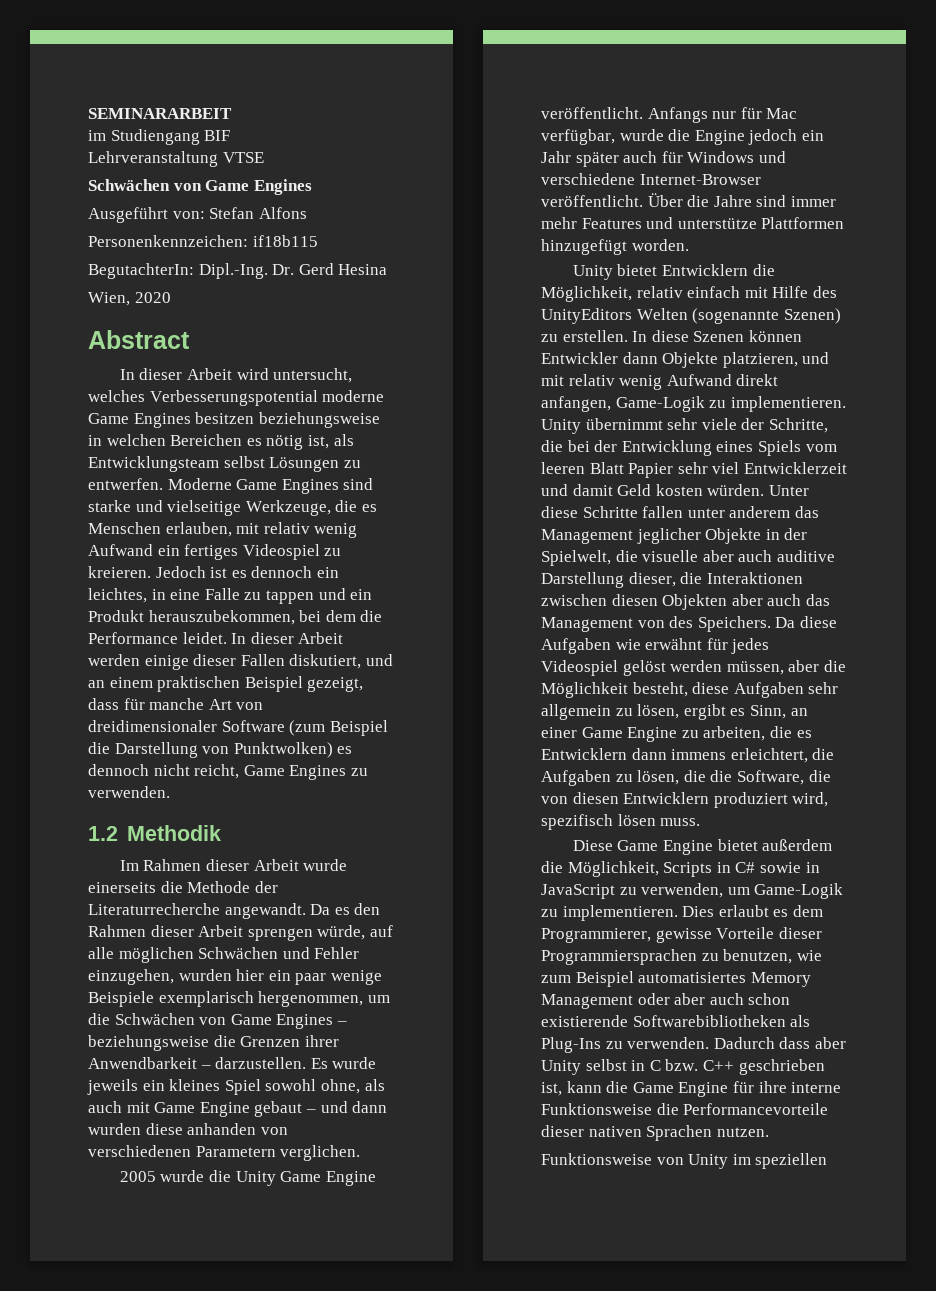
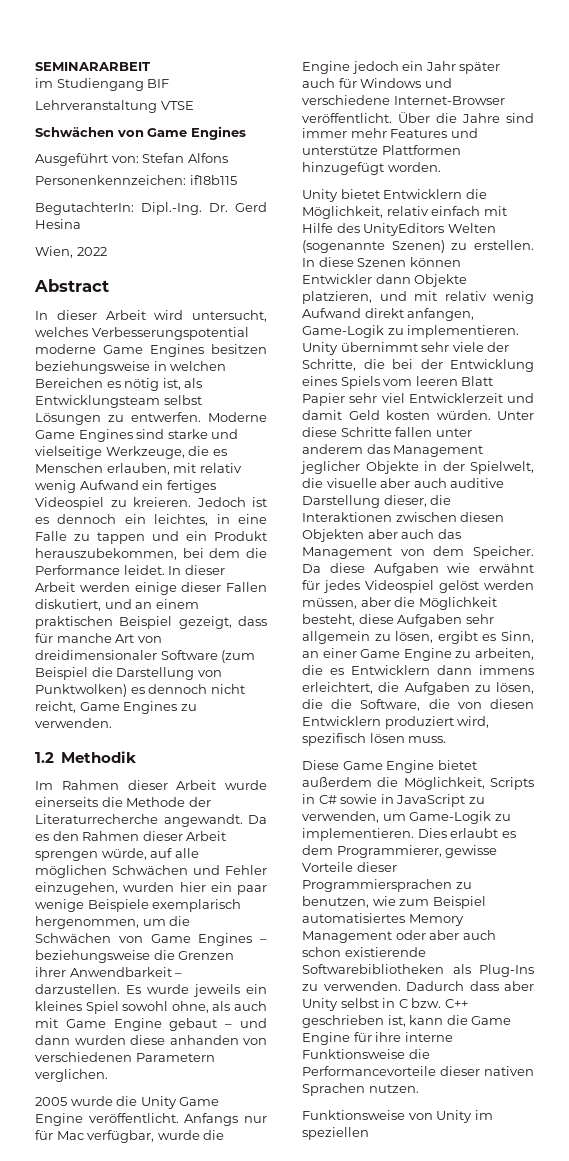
[134,292,171,303] 2020 -> [76,247,107,256] 2022
[669,616,771,632] des Speichers. -> [433,546,534,559] dem Speicher.

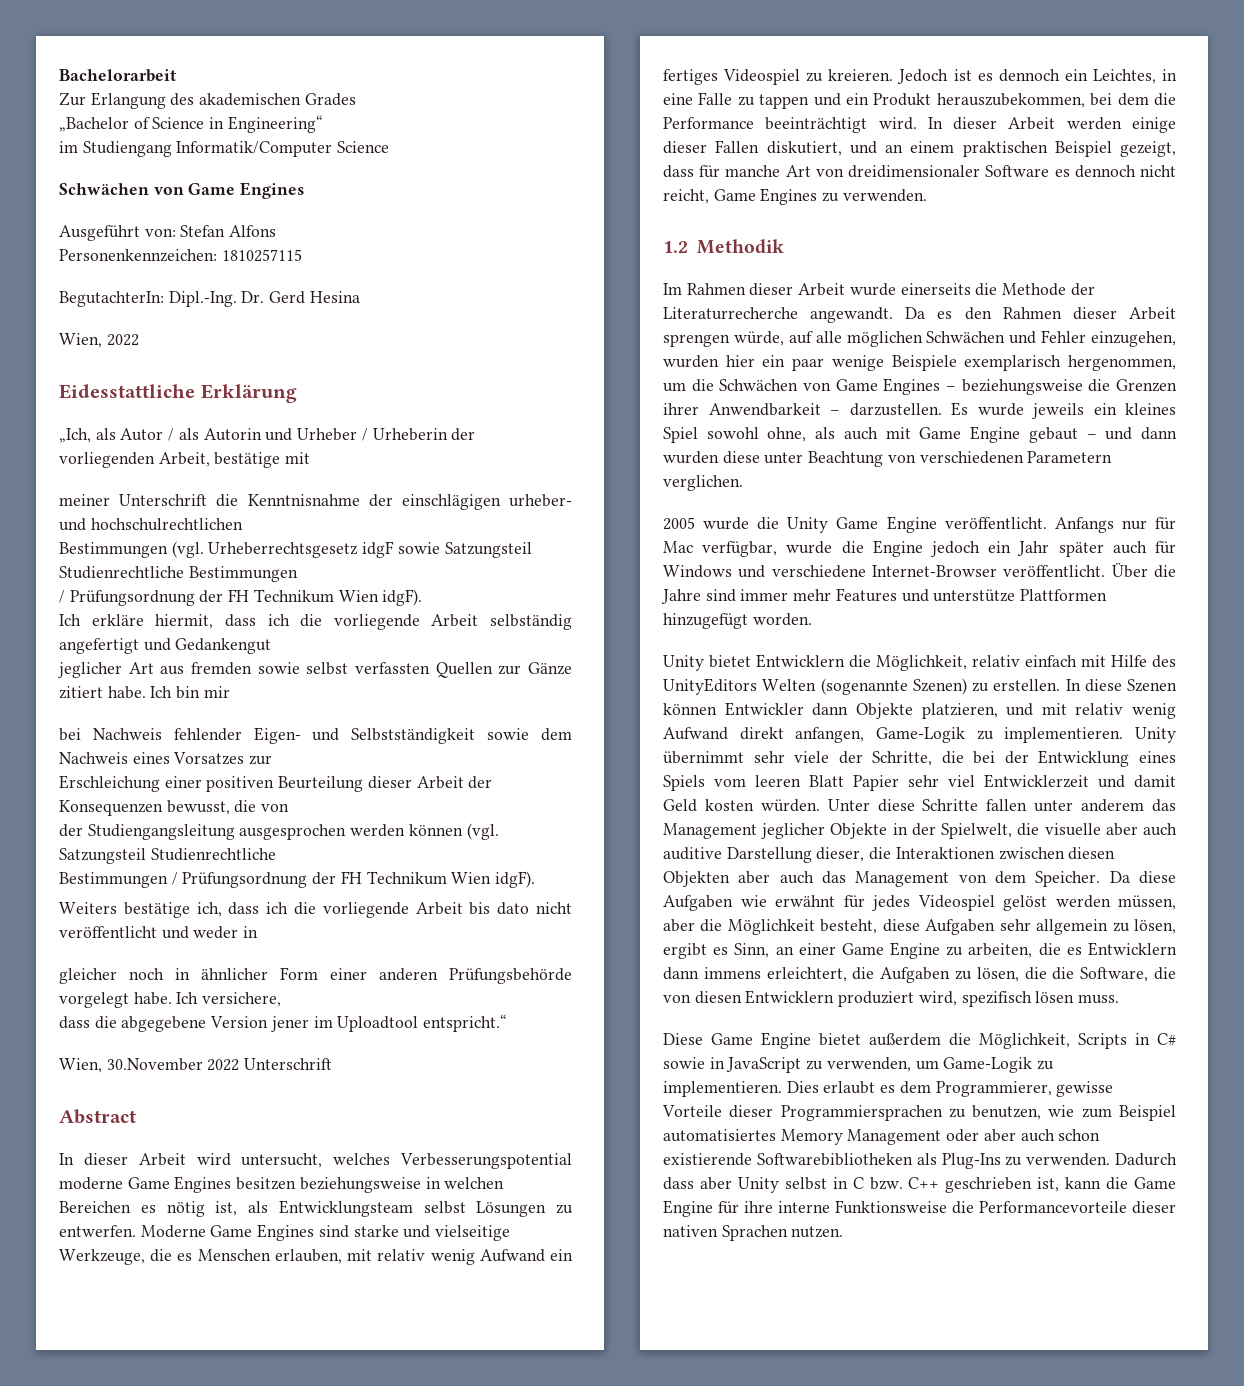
[35,62,150,71] SEMINARARBEIT -> [59,69,176,82] [59,92,356,109] [59,115,323,133] Bachelorarbeit // Zur Erlangung des akademischen Grades // „Bachelor of Science in Engineering“
[147,79,170,88] [35,100,194,113] BIF // Lehrveranstaltung VTSE -> [176,141,390,157] Informatik/Computer Science
[189,175,237,185] if18b115 -> [221,249,302,262] 1810257115
(107, 251) none -> [59,384,297,403] [59,428,476,443] [59,452,311,468] [59,494,573,510] [59,518,243,531] [59,541,532,558] [59,566,298,582] [59,589,423,606] [59,614,572,630] [59,638,272,654] [58,662,572,678] [59,686,230,699] [59,727,572,744] [59,752,273,765] [59,775,493,792] [59,800,290,816] [59,823,499,840] [59,848,276,864] [59,871,536,888] [59,902,573,918] [59,926,259,939] [59,967,572,984] [59,992,282,1008] [59,1014,508,1032] [59,1058,333,1073] // Eidesstattliche Erklärung // „Ich, als Autor / als Autorin und Urheber / Urheberin der vorliegenden Arbeit, bestätige mit // meiner Unterschrift die Kenntnisnahme der einschlägigen urheber- und hochschulrechtlichen // Bestimmungen (vgl. Urheberrechtsgesetz idgF sowie Satzungsteil Studienrechtliche Bestimmungen // / Prüfungsordnung der FH Technikum Wien idgF). // Ich erkläre hiermit, dass ich die vorliegende Arbeit selbständig angefertigt und Gedankengut // jeglicher Art aus fremden sowie selbst verfassten Quellen zur Gänze zitiert habe. Ich bin mir // bei Nachweis fehlender Eigen- und Selbstständigkeit sowie dem Nachweis eines Vorsatzes zur // Erschleichung einer positiven Beurteilung dieser Arbeit der Konsequenzen bewusst, die von // der Studiengangsleitung ausgesprochen werden können (vgl. Satzungsteil Studienrechtliche // Bestimmungen / Prüfungsordnung der FH Technikum Wien idgF). // Weiters bestätige ich, dass ich die vorliegende Arbeit bis dato nicht veröffentlicht und weder in // gleicher noch in ähnlicher Form einer anderen Prüfungsbehörde vorgelegt habe. Ich versichere, // dass die abgegebene Version jener im Uploadtool entspricht.“ // Wien, 30.November 2022 Unterschrift
[154,514,209,526] leichtes, -> [1092,69,1156,84] Leichtes,
[123,565,165,575] leidet. -> [765,117,917,133] beeinträchtigt wird.
[221,650,256,663] [35,667,222,680] [35,684,127,697] (zum Beispiel die Darstellung von Punktwolken) -> (1050, 171) none
[169,1035,239,1045] anhanden -> [764,451,884,467] unter Beachtung
[302,1110,493,1123] [302,1127,369,1140] // Funktionsweise von Unity im speziellen -> (844, 1232) none

